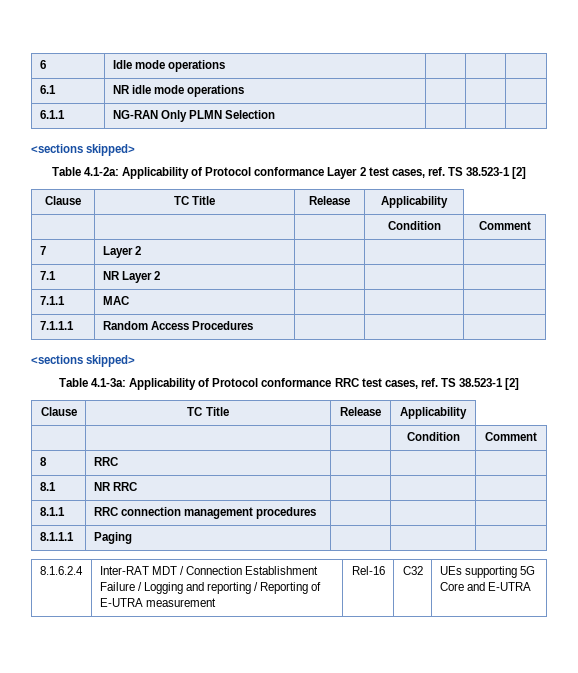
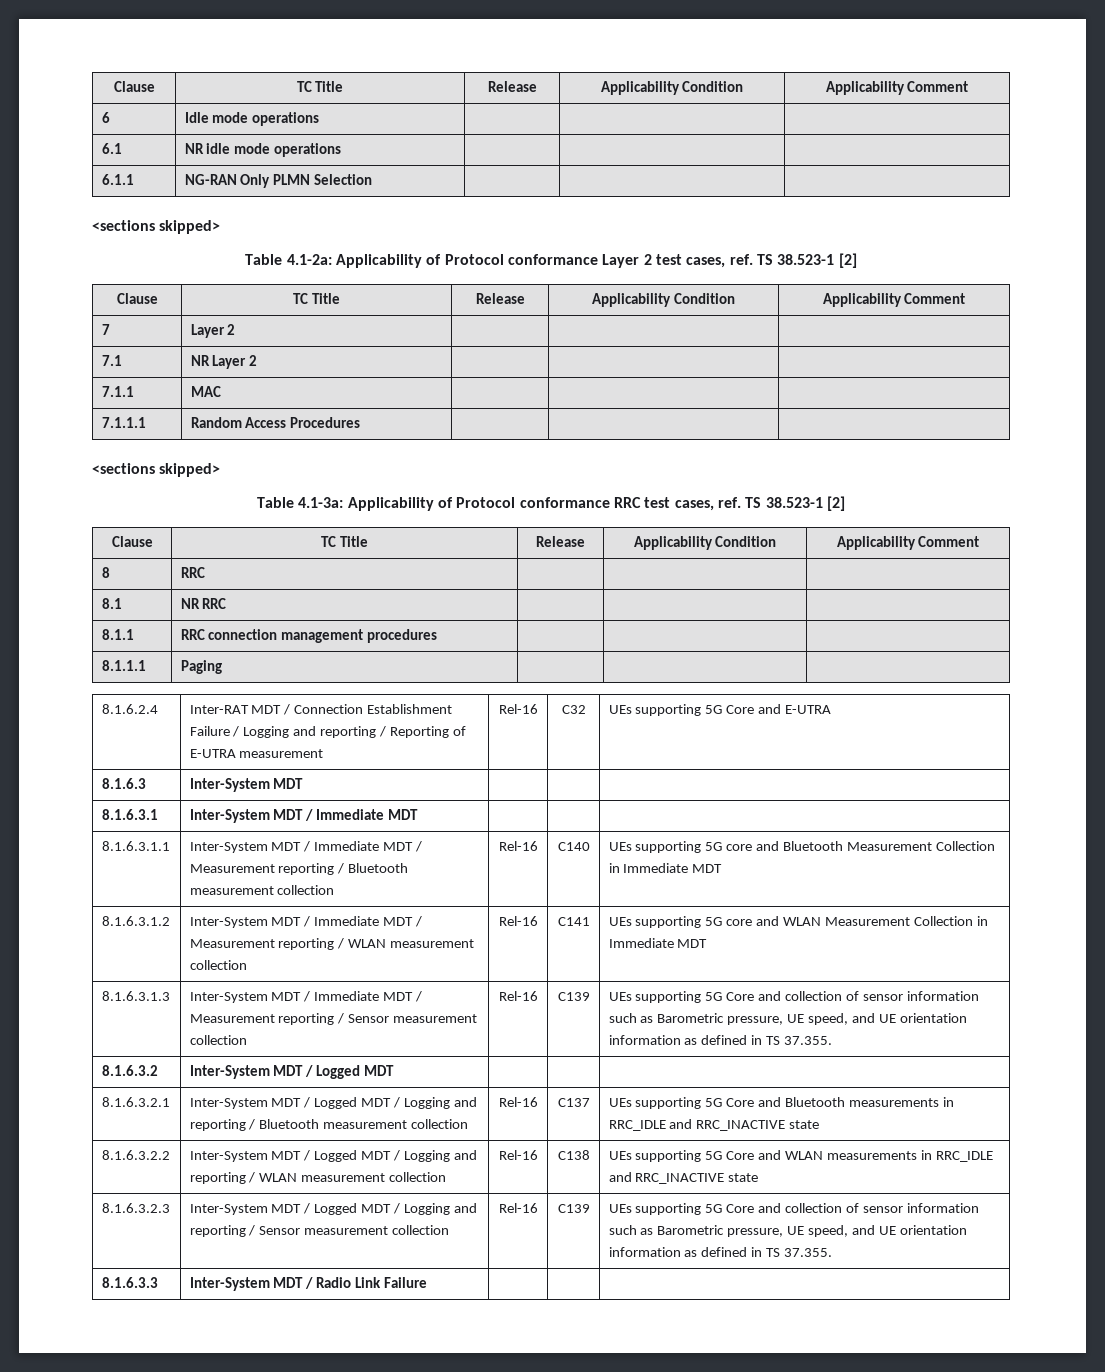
(39, 64) none -> [113,81,155,92] [296,81,344,92] [487,81,537,92] [600,81,744,95] [825,81,969,95] Clause | TC Title | Release | Applicability Condition | Applicability Comment //
[387,221,441,230] // | | | Condition | -> [673,293,735,304] [822,293,902,307] Condition | Applicability
[406,432,460,441] // | | | Condition | -> [715,536,777,547] [836,536,916,550] Condition | Applicability
(531, 586) none -> [101,778,146,789] [189,778,304,792] [101,809,158,820] [189,809,419,823] [101,841,170,851] [189,841,423,853] [189,863,409,875] [189,885,335,895] [498,841,538,851] [557,842,590,851] [608,841,995,853] [608,863,723,873] [101,916,170,926] [189,916,423,928] [189,938,475,950] [189,960,247,970] [498,916,538,926] [557,917,590,926] [608,916,988,928] [608,938,708,948] [101,991,170,1001] [189,991,423,1003] [189,1013,478,1025] [189,1035,247,1045] [498,991,538,1001] [557,992,590,1001] [608,991,979,1003] [608,1013,967,1025] [608,1035,833,1045] [101,1065,158,1076] [189,1065,395,1079] [101,1097,170,1107] [189,1097,477,1109] [189,1119,469,1131] [498,1097,538,1107] [557,1098,590,1107] [608,1097,954,1109] [608,1119,820,1131] [101,1150,170,1160] [189,1150,477,1162] [189,1172,447,1184] [498,1150,538,1160] [557,1150,590,1160] [608,1150,993,1162] [608,1172,759,1184] [101,1203,170,1213] [189,1203,477,1215] [189,1225,450,1237] [498,1203,538,1213] [557,1204,590,1213] [608,1203,979,1215] [608,1225,967,1237] [608,1247,833,1257] [101,1277,158,1288] [189,1277,428,1291] // 8.1.6.3 | Inter-System MDT | | | // 8.1.6.3.1 | Inter-System MDT / Immediate MDT | | | // 8.1.6.3.1.1 | Inter-System MDT / Immediate MDT / Measurement reporting / Bluetooth measurement collection | Rel-16 | C140 | UEs supporting 5G core and Bluetooth Measurement Collection in Immediate MDT // 8.1.6.3.1.2 | Inter-System MDT / Immediate MDT / Measurement reporting / WLAN measurement collection | Rel-16 | C141 | UEs supporting 5G core and WLAN Measurement Collection in Immediate MDT // 8.1.6.3.1.3 | Inter-System MDT / Immediate MDT / Measurement reporting / Sensor measurement collection | Rel-16 | C139 | UEs supporting 5G Core and collection of sensor information such as Barometric pressure, UE speed, and UE orientation information as defined in TS 37.355. // 8.1.6.3.2 | Inter-System MDT / Logged MDT | | | // 8.1.6.3.2.1 | Inter-System MDT / Logged MDT / Logging and reporting / Bluetooth measurement collection | Rel-16 | C137 | UEs supporting 5G Core and Bluetooth measurements in RRC_IDLE and RRC_INACTIVE state // 8.1.6.3.2.2 | Inter-System MDT / Logged MDT / Logging and reporting / WLAN measurement collection | Rel-16 | C138 | UEs supporting 5G Core and WLAN measurements in RRC_IDLE and RRC_INACTIVE state // 8.1.6.3.2.3 | Inter-System MDT / Logged MDT / Logging and reporting / Sensor measurement collection | Rel-16 | C139 | UEs supporting 5G Core and collection of sensor information such as Barometric pressure, UE speed, and UE orientation information as defined in TS 37.355. // 8.1.6.3.3 | Inter-System MDT / Radio Link Failure | | |

